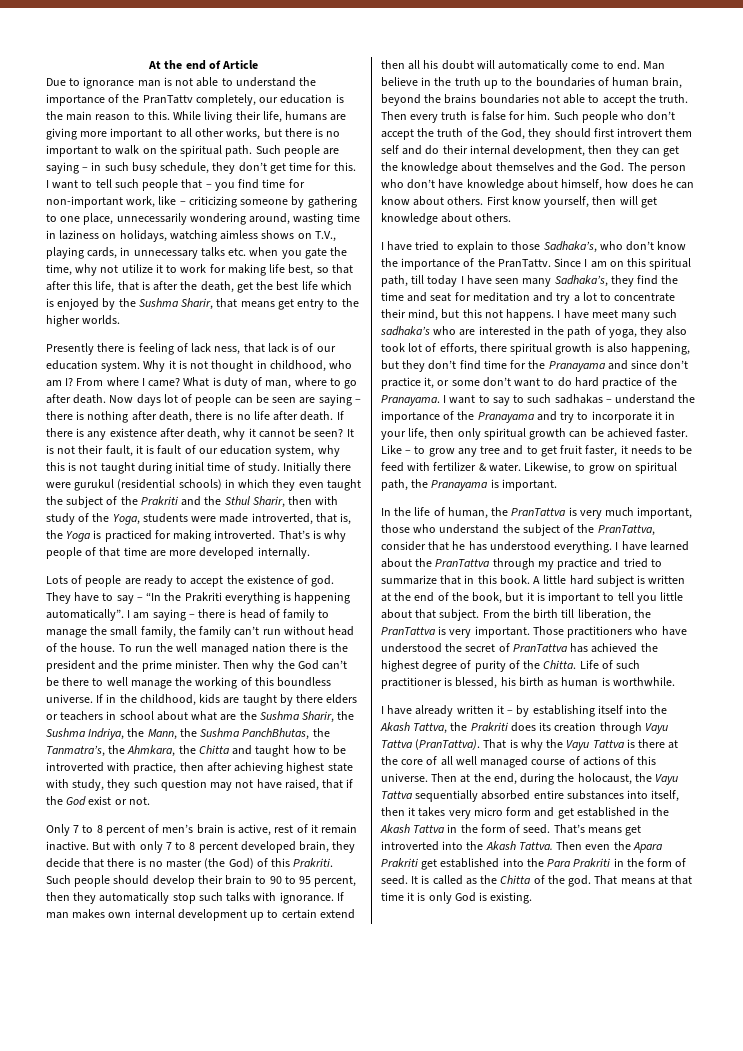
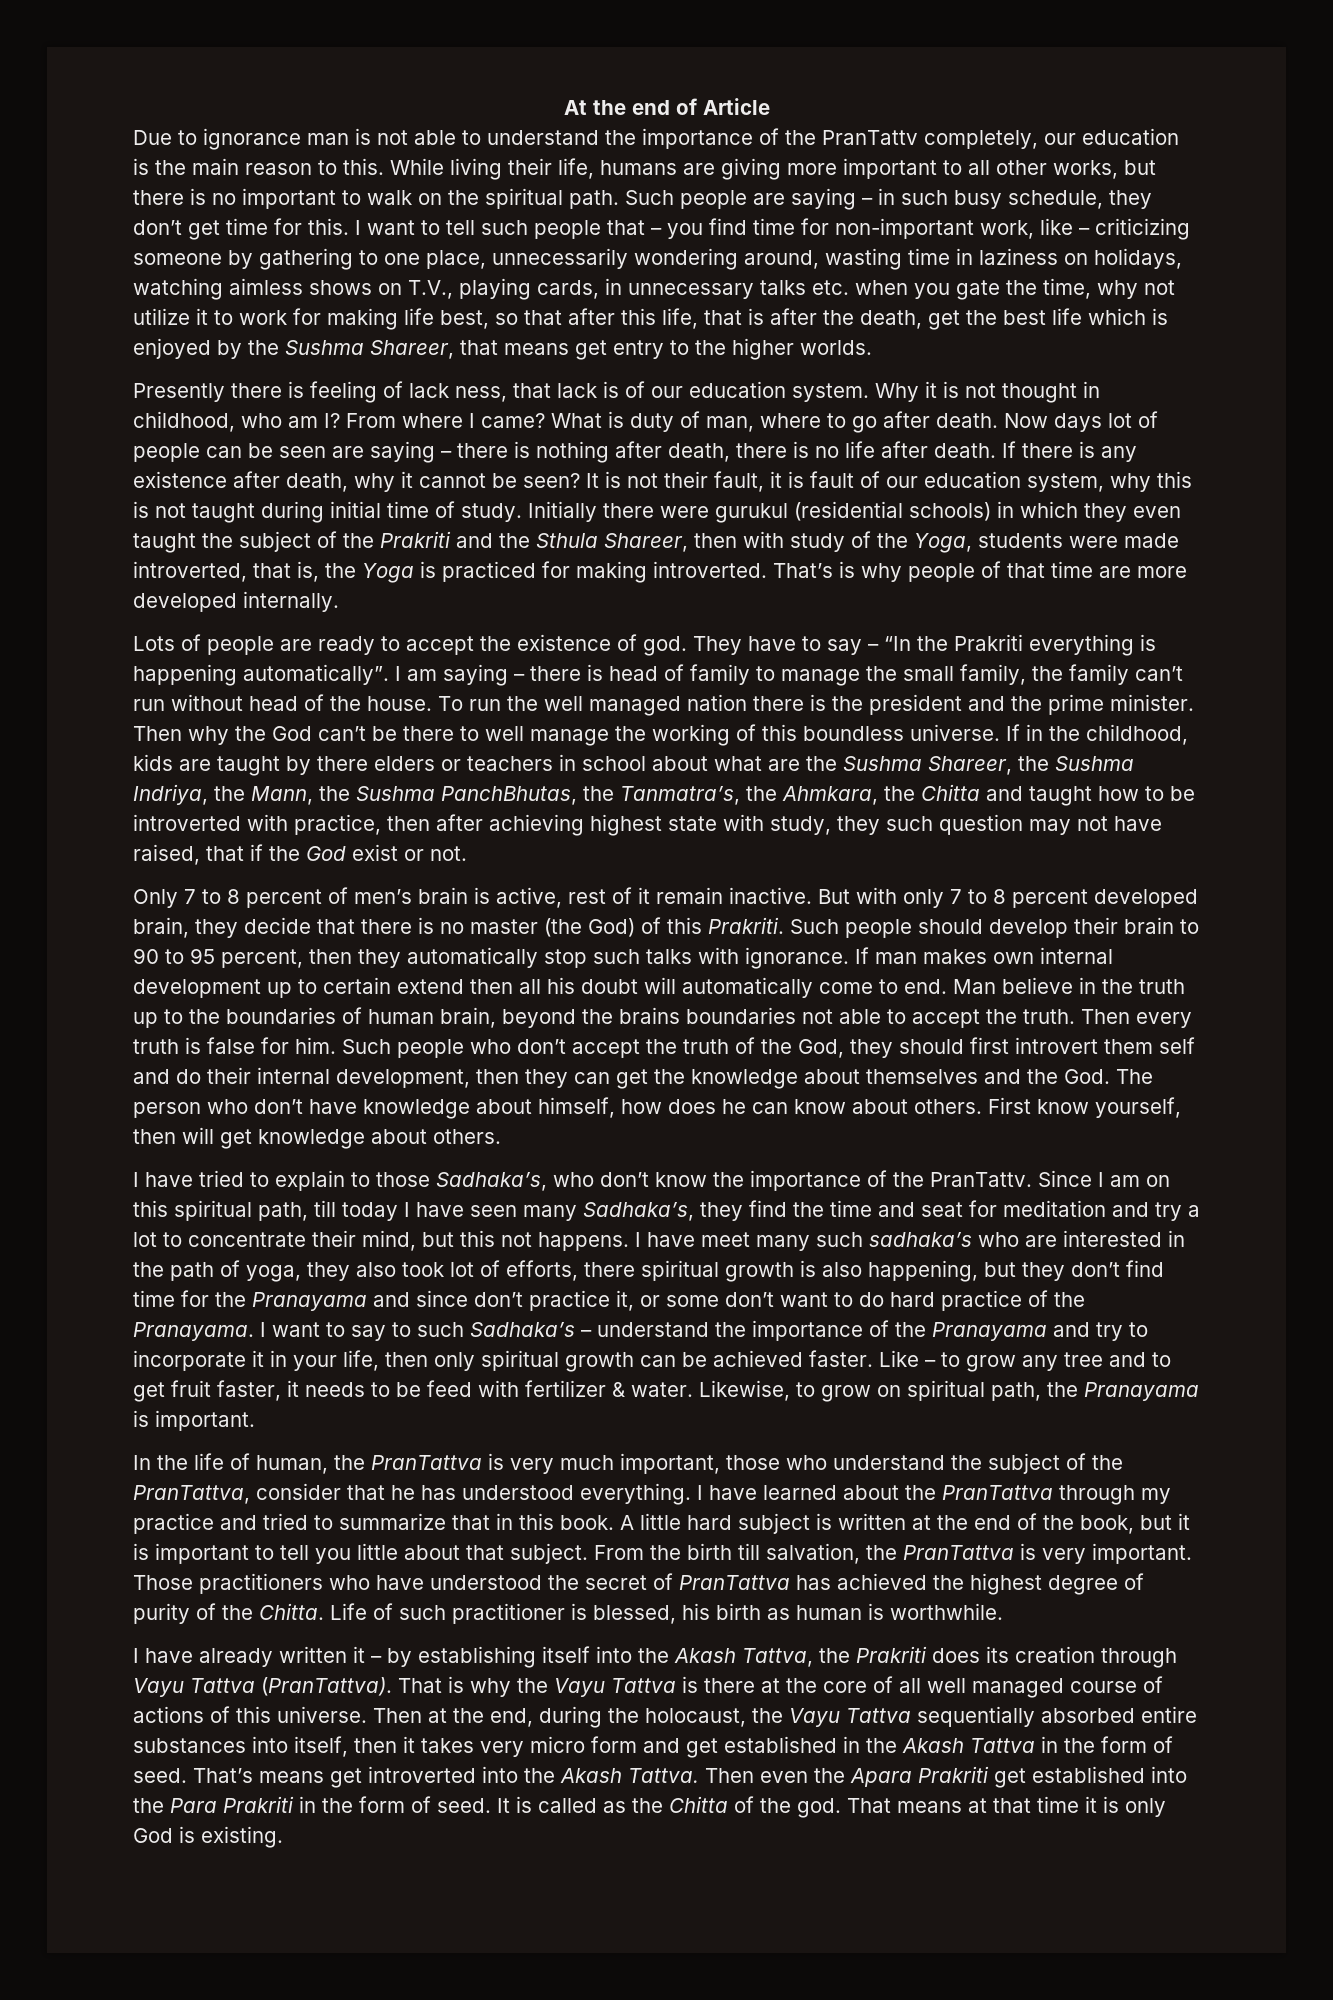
[181,298,214,310] Sharir, -> [370,340,454,359] Shareer,
[224,496,285,508] Sthul Sharir, -> [536,533,688,552] Sthula Shareer,
[302,711,335,723] Sharir, -> [928,756,1012,775] Shareer,
[554,394,603,404] sadhakas -> [470,1322,575,1337] Sadhaka’s
[577,609,631,621] liberation, -> [766,1543,860,1564] salvation,

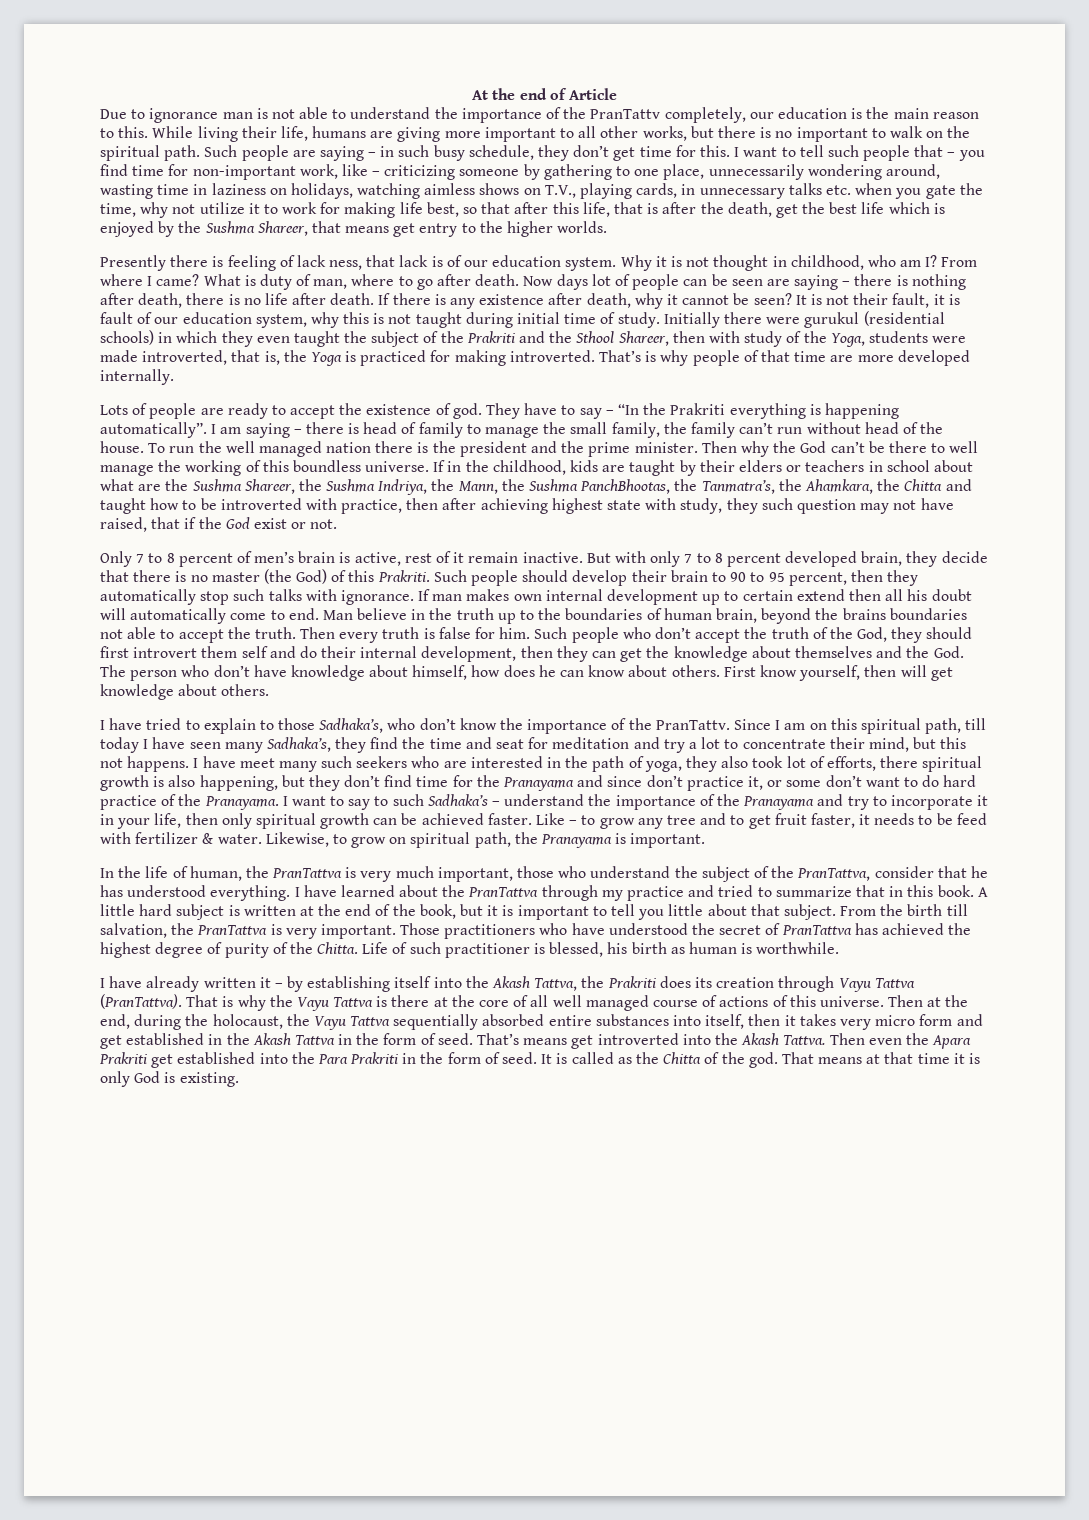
[536,533,598,548] Sthula -> [576,331,615,343] Sthool
[317,756,368,771] there -> [699,460,735,472] their
[441,786,577,805] PanchBhutas, -> [580,479,671,494] PanchBhootas,
[782,786,878,805] Ahmkara, -> [804,479,873,494] Ahamkara,
[869,1232,972,1247] sadhaka’s -> [356,756,408,768] seekers

